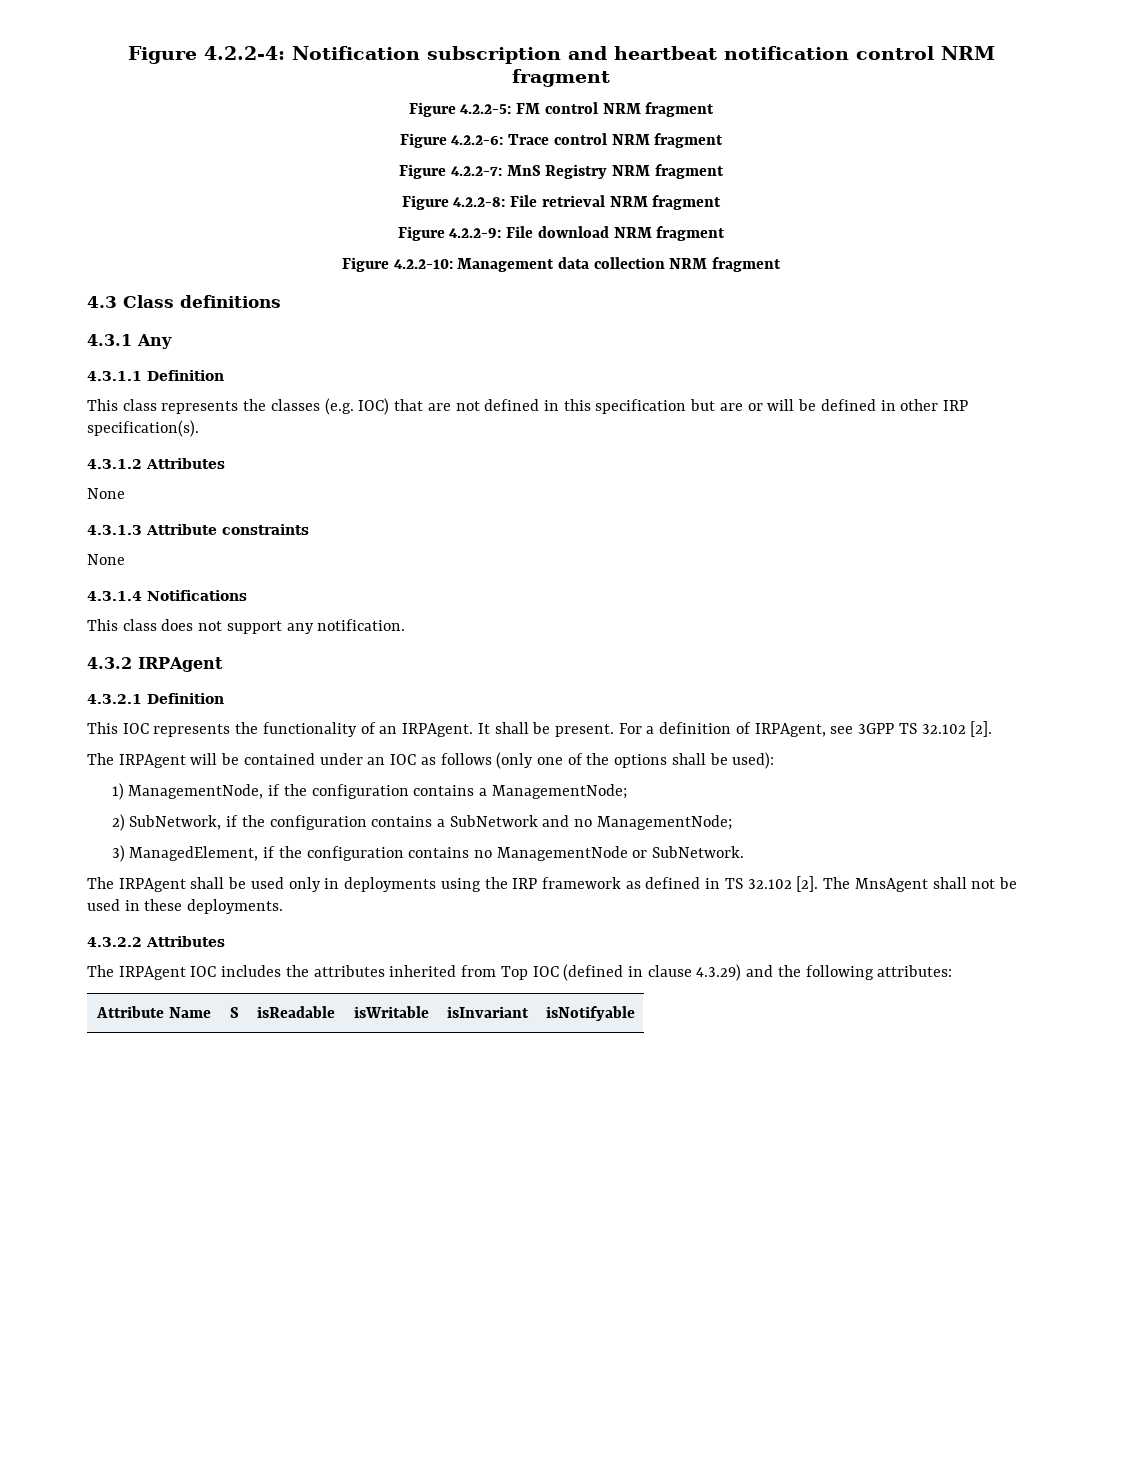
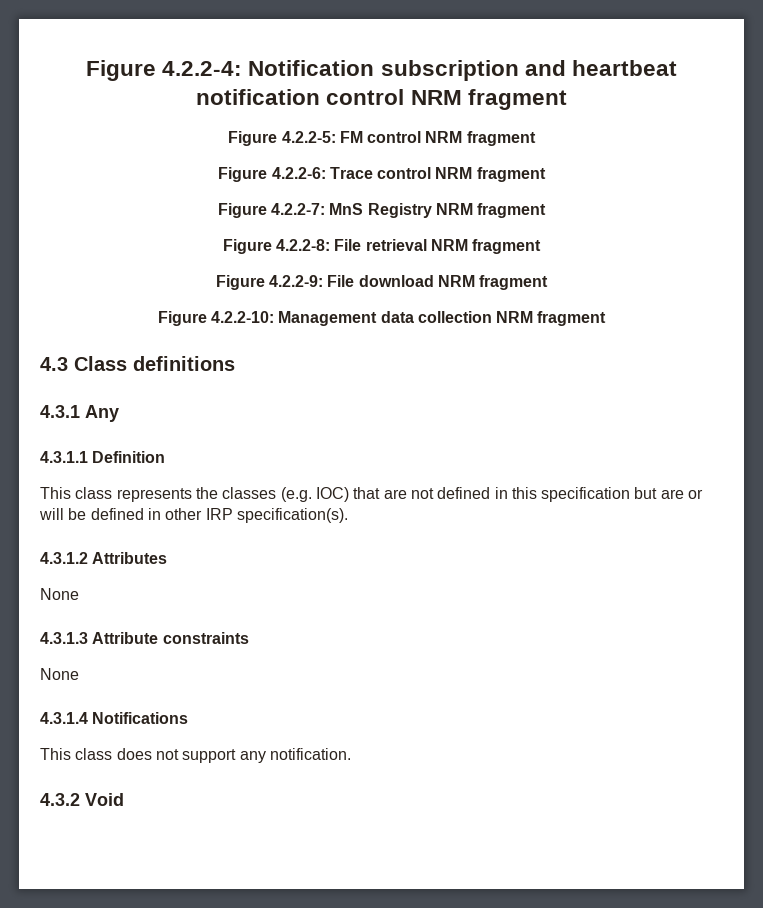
[138,657,223,672] [87,693,224,704] [87,721,993,737] [87,752,775,769] [111,783,627,800] [111,814,732,831] [111,845,745,862] [87,876,1017,892] [87,899,284,914] [87,936,225,947] [87,964,953,981] [96,1006,211,1018] [229,1007,239,1018] [257,1006,335,1018] [353,1006,429,1018] [446,1006,529,1018] [545,1006,635,1021] IRPAgent // 4.3.2.1 Definition // This IOC represents the functionality of an IRPAgent. It shall be present. For a definition of IRPAgent, see 3GPP TS 32.102 [2]. // The IRPAgent will be contained under an IOC as follows (only one of the options shall be used): // 1) ManagementNode, if the configuration contains a ManagementNode; // 2) SubNetwork, if the configuration contains a SubNetwork and no ManagementNode; // 3) ManagedElement, if the configuration contains no ManagementNode or SubNetwork. // The IRPAgent shall be used only in deployments using the IRP framework as defined in TS 32.102 [2]. The MnsAgent shall not be used in these deployments. // 4.3.2.2 Attributes // The IRPAgent IOC includes the attributes inherited from Top IOC (defined in clause 4.3.29) and the following attributes: // Attribute Name | S | isReadable | isWritable | isInvariant | isNotifyable -> [85,793,124,806] Void

